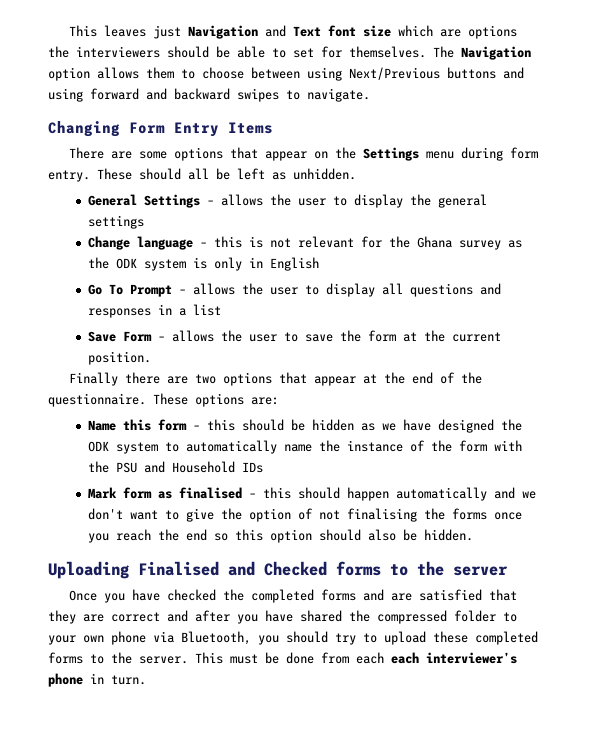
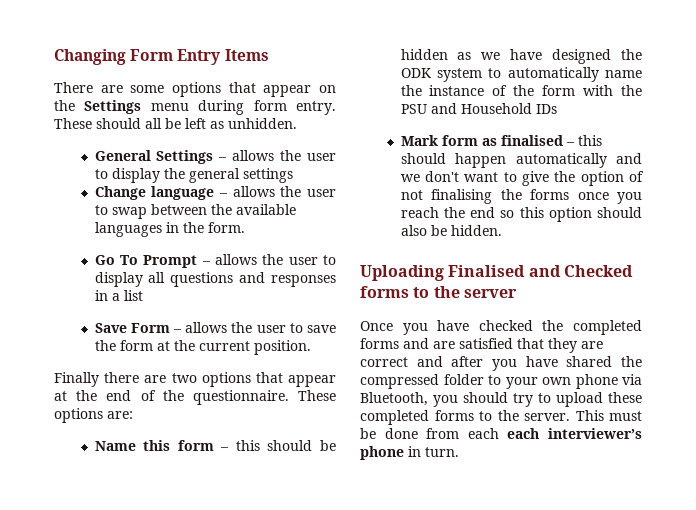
[69,25,518,39] [48,46,531,60] [48,67,524,81] [48,88,370,102] This leaves just Navigation and Text font size which are options the interviewers should be able to set for themselves. The Navigation option allows them to choose between using Next/Previous buttons and using forward and backward swipes to navigate. // -> (54, 57) none
[214,236,523,250] [88,257,320,271] this is not relevant for the Ghana survey as the ODK system is only in English -> [232,186,336,197] [94,204,296,219] [94,222,245,237] allows the user to swap between the available languages in the form.

